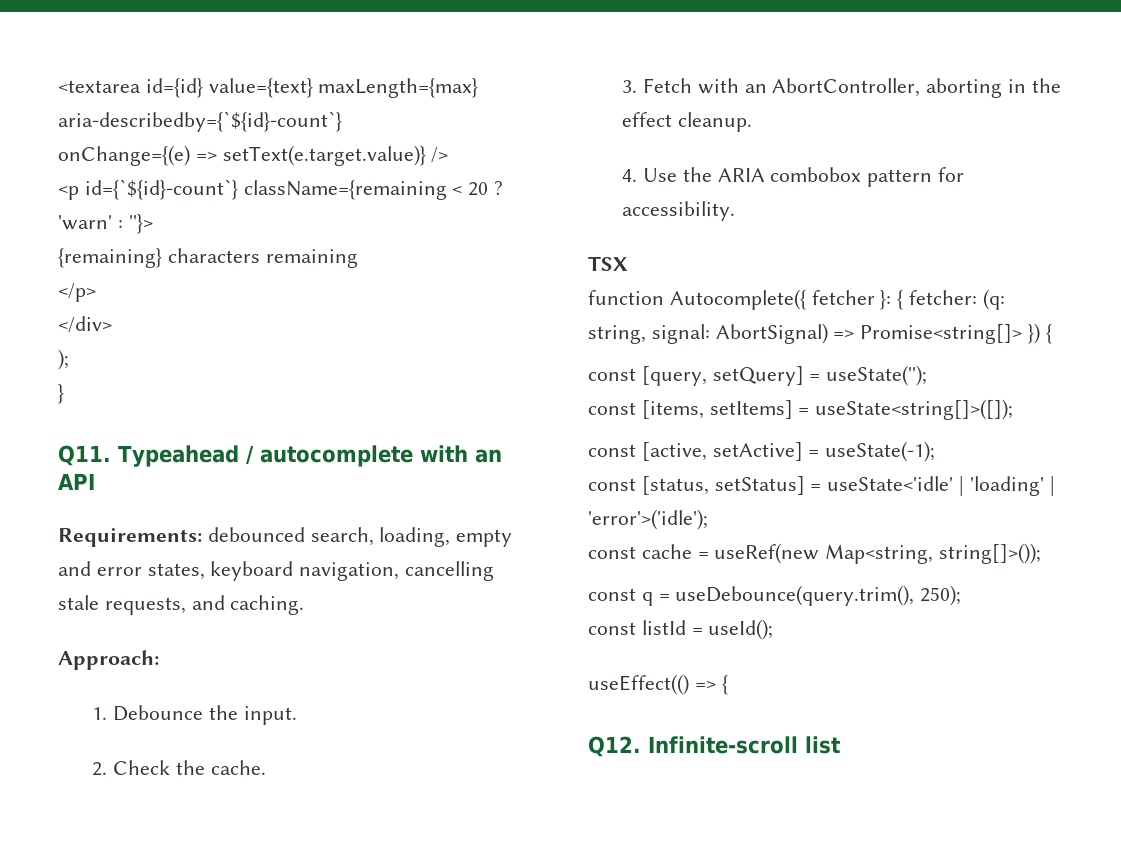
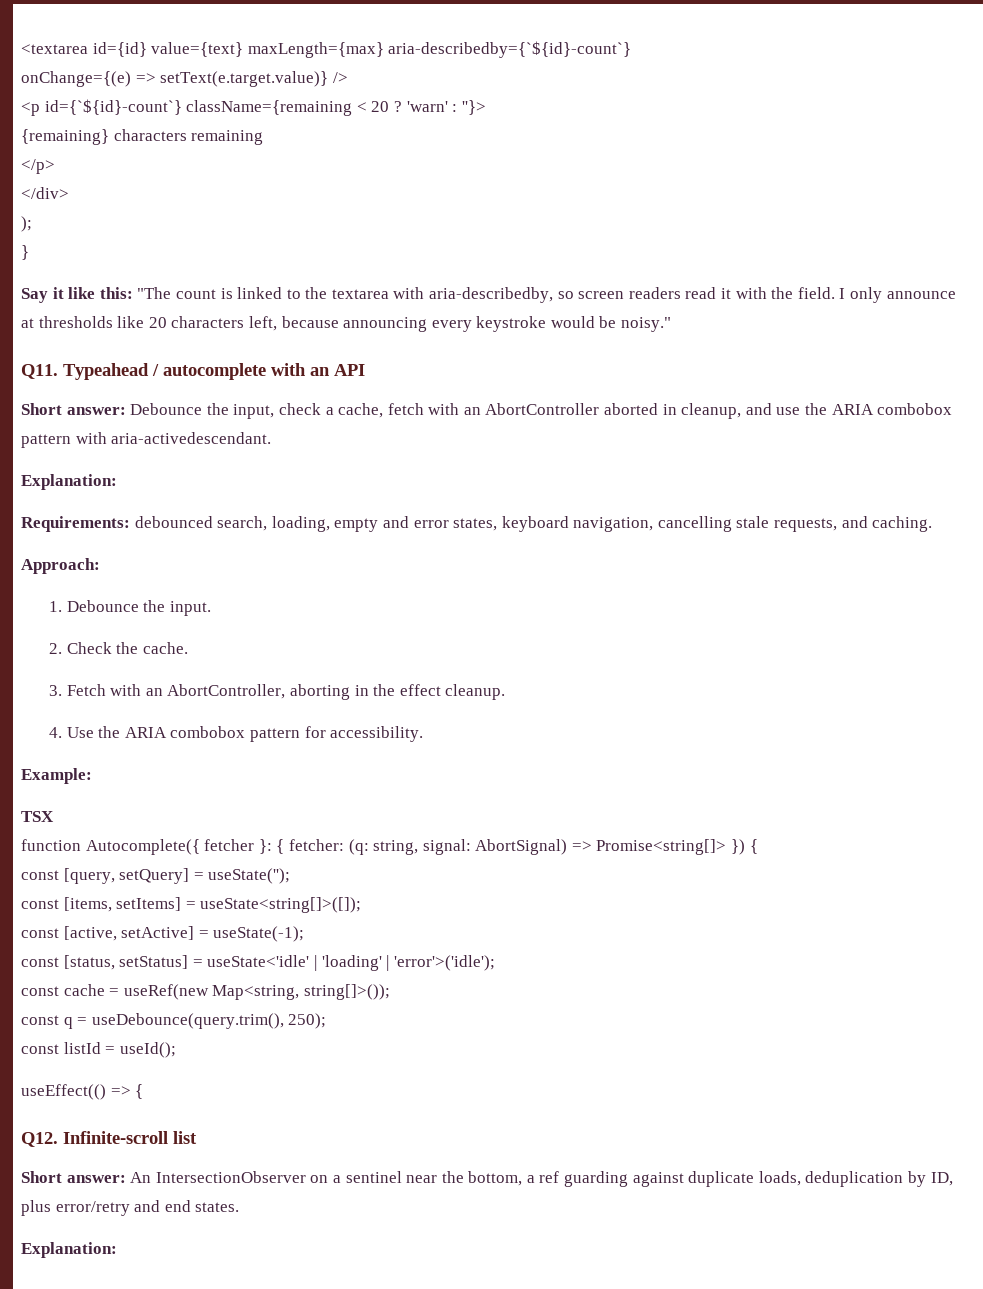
(64, 394) none -> [21,287,956,303] [21,316,672,332] // Say it like this: "The count is linked to the textarea with aria-describedby, so screen readers read it with the field. I only announce at thresholds like 20 characters left, because announcing every keystroke would be noisy."
(95, 481) none -> [21,403,953,419] [21,432,272,448] [21,474,117,490] // Short answer: Debounce the input, check a cache, fetch with an AbortController aborted in cleanup, and use the ARIA combobox pattern with aria-activedescendant. // Explanation:
(736, 211) none -> [21,768,92,784] // Example:
(841, 745) none -> [21,1171,953,1187] [21,1200,240,1216] [21,1242,117,1258] // Short answer: An IntersectionObserver on a sentinel near the bottom, a ref guarding against duplicate loads, deduplication by ID, plus error/retry and end states. // Explanation:

